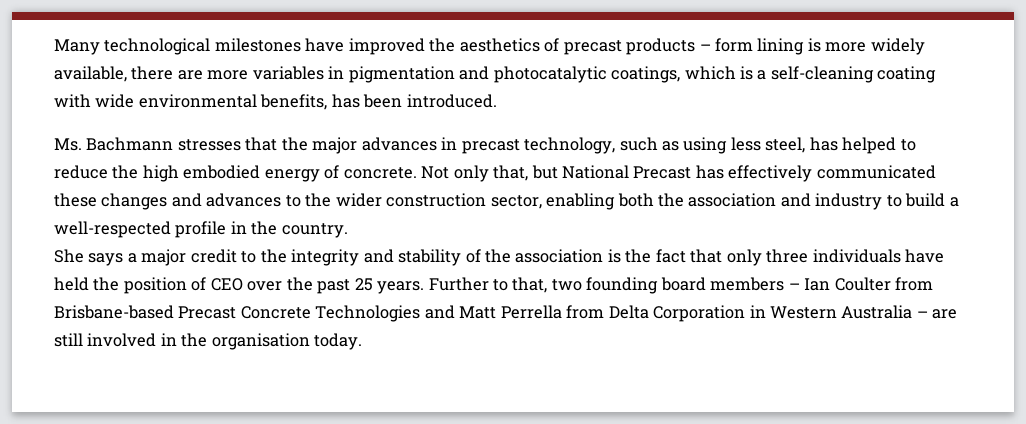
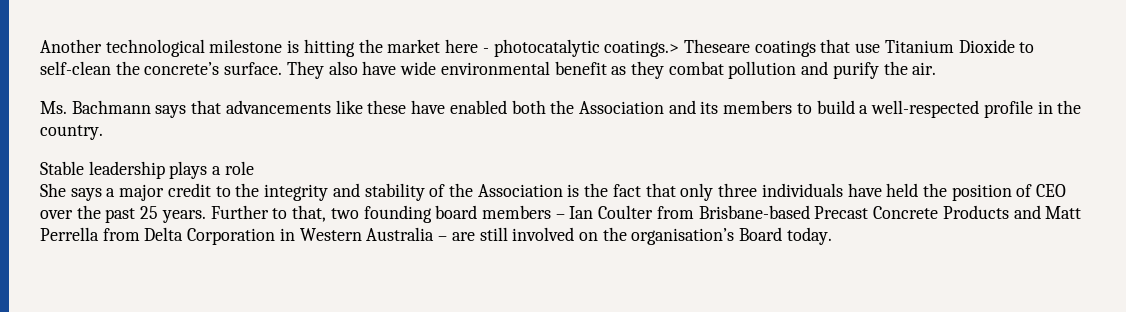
[54,38,925,55] [54,66,937,83] [54,94,497,110] [54,137,916,154] [54,165,936,182] [54,193,883,210] Many technological milestones have improved the aesthetics of precast products – form lining is more widely available, there are more variables in pigmentation and photocatalytic coatings, which is a self-cleaning coating with wide environmental benefits, has been introduced. // Ms. Bachmann stresses that the major advances in precast technology, such as using less steel, has helped to reduce the high embodied energy of concrete. Not only that, but National Precast has effectively communicated these changes and advances to the wider construction sector, enabling both the association and industry -> [40,39,1035,57] [40,61,937,79] [40,100,793,118] Another technological milestone is hitting the market here - photocatalytic coatings.> Theseare coatings that use Titanium Dioxide to self-clean the concrete’s surface. They also have wide environmental benefit as they combat pollution and purify the air. // Ms. Bachmann says that advancements like these have enabled both the Association and its members
(348, 230) none -> [40,161,254,179] // Stable leadership plays a role
[515,249,604,263] association -> [477,184,563,197] Association
[315,305,421,322] Technologies -> [942,205,1009,219] Products
[160,333,310,350] in the organisation -> [578,227,783,245] on the organisation’s Board

